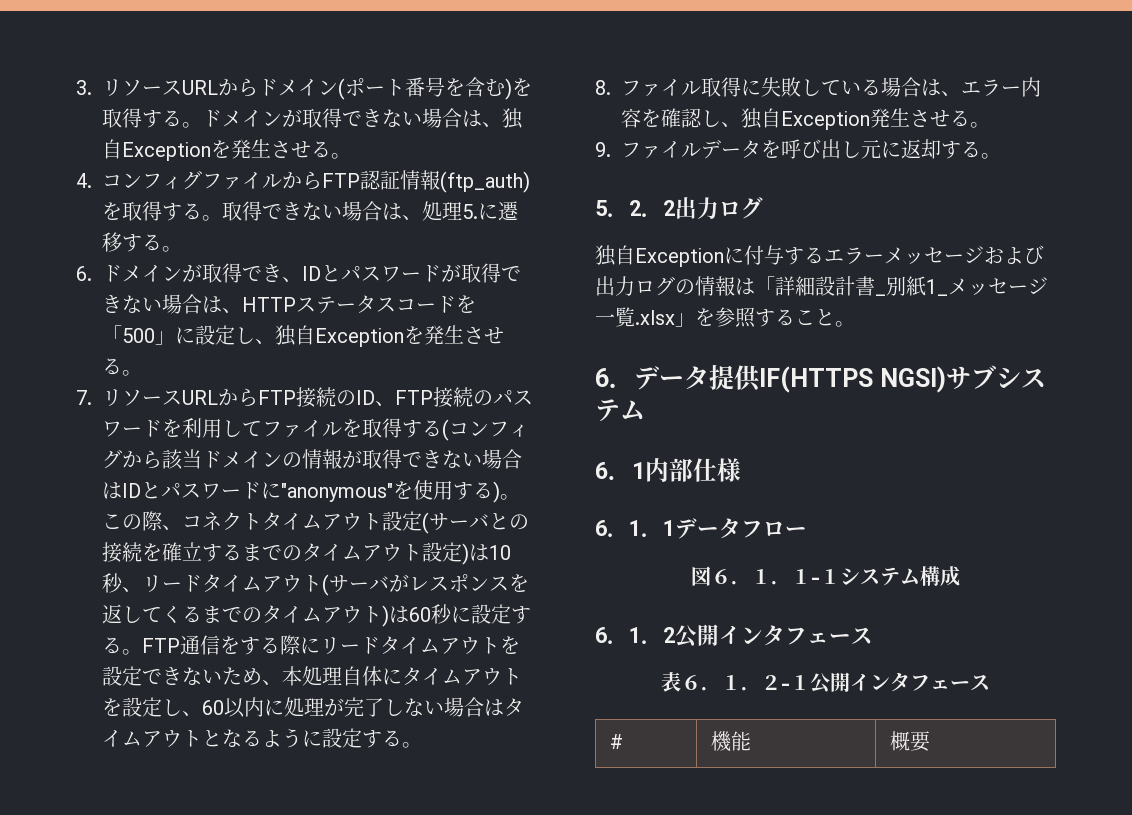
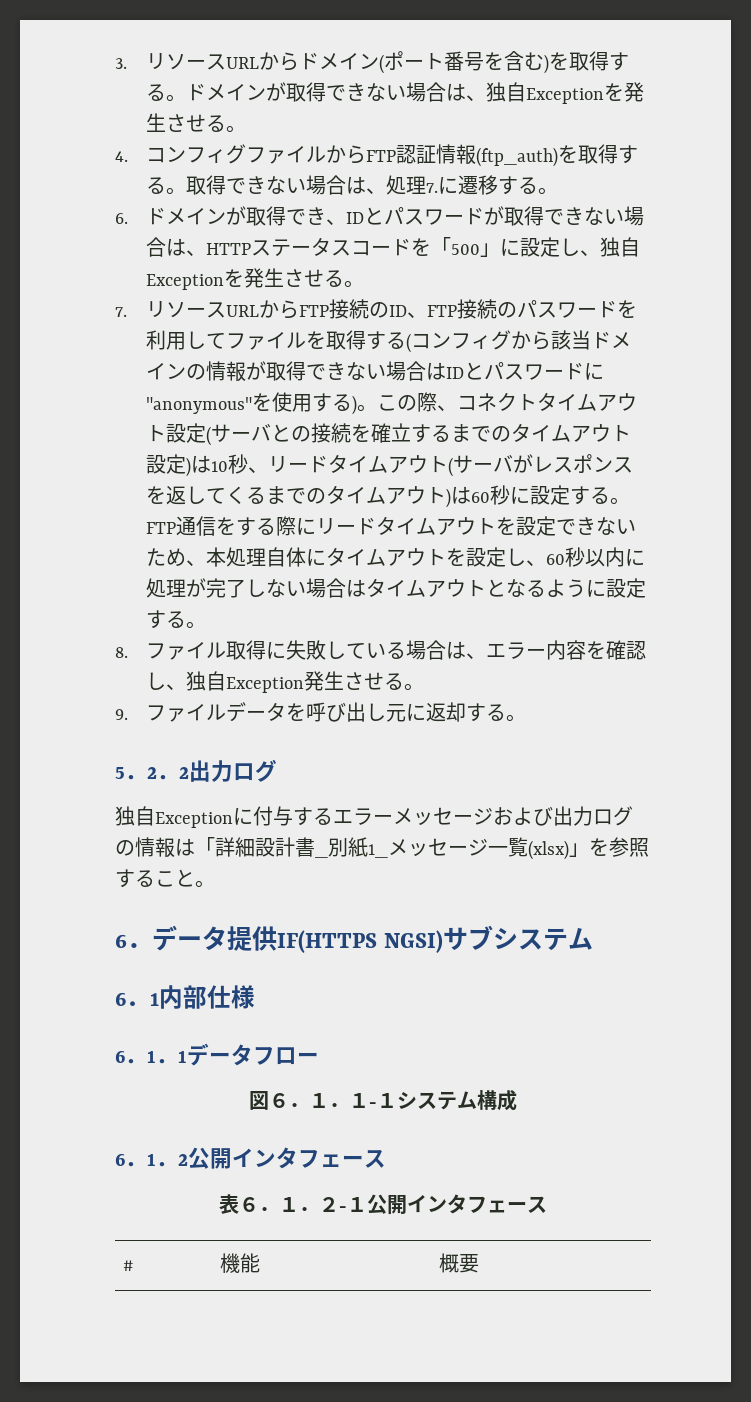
[462,204,478,219] 5. -> [426,183,439,193] 7.
(224, 707) none -> [565,547,586,567] 秒
[635,310,675,325] .xlsx -> [528,840,569,860] (xlsx)

